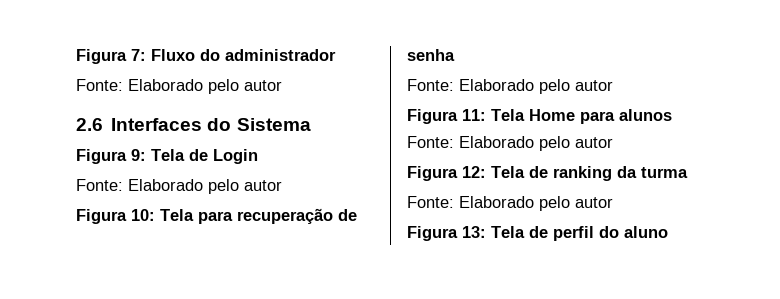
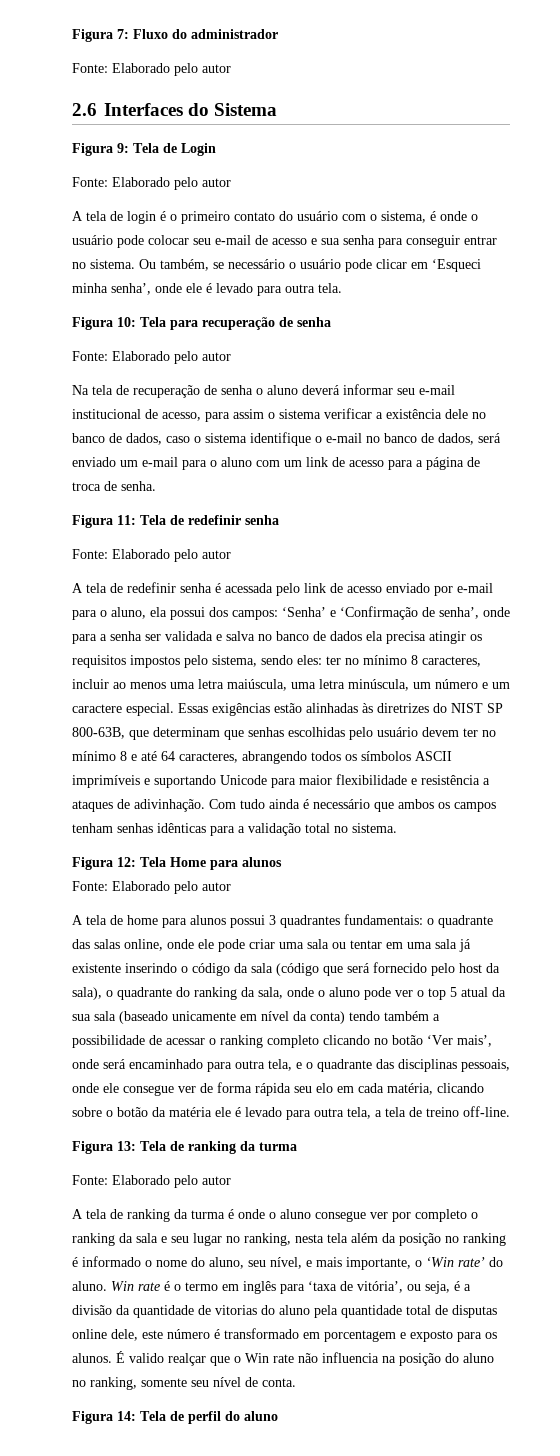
(282, 185) none -> [72,211,478,224] [72,235,497,248] [72,259,481,272] [72,283,342,296] // A tela de login é o primeiro contato do usuário com o sistema, é onde o usuário pode colocar seu e-mail de acesso e sua senha para conseguir entrar no sistema. Ou também, se necessário o usuário pode clicar em ‘Esqueci minha senha’, onde ele é levado para outra tela.
[407,109,486,124] Figura 11: -> [72,384,455,398] [72,408,486,422] [72,432,501,446] [72,457,480,470] [72,481,156,491] [72,515,279,528] [72,549,231,562] [72,582,493,596] [72,606,510,620] [72,631,482,644] [72,655,481,668] [72,679,510,691] [72,703,503,716] [72,727,496,740] [72,751,452,764] [72,774,490,788] [72,799,496,812] [72,823,397,836] [72,857,136,870] Na tela de recuperação de senha o aluno deverá informar seu e-mail institucional de acesso, para assim o sistema verificar a existência dele no banco de dados, caso o sistema identifique o e-mail no banco de dados, será enviado um e-mail para o aluno com um link de acesso para a página de troca de senha. // Figura 11: Tela de redefinir senha // Fonte: Elaborado pelo autor // A tela de redefinir senha é acessada pelo link de acesso enviado por e-mail para o aluno, ela possui dos campos: ‘Senha’ e ‘Confirmação de senha’, onde para a senha ser validada e salva no banco de dados ela precisa atingir os requisitos impostos pelo sistema, sendo eles: ter no mínimo 8 caracteres, incluir ao menos uma letra maiúscula, uma letra minúscula, um número e um caractere especial. Essas exigências estão alinhadas às diretrizes do NIST SP 800-63B, que determinam que senhas escolhidas pelo usuário devem ter no mínimo 8 e até 64 caracteres, abrangendo todos os símbolos ASCII imprimíveis e suportando Unicode para maior flexibilidade e resistência a ataques de adivinhação. Com tudo ainda é necessário que ambos os campos tenham senhas idênticas para a validação total no sistema. // Figura 12:
[407,166,486,181] // Figura 12: -> [72,914,493,928] [72,939,471,952] [72,962,500,976] [72,987,506,1000] [72,1011,440,1024] [72,1035,492,1048] [72,1059,510,1072] [72,1082,484,1096] [72,1106,510,1120] [72,1141,136,1154] // A tela de home para alunos possui 3 quadrantes fundamentais: o quadrante das salas online, onde ele pode criar uma sala ou tentar em uma sala já existente inserindo o código da sala (código que será fornecido pelo host da sala), o quadrante do ranking da sala, onde o aluno pode ver o top 5 atual da sua sala (baseado unicamente em nível da conta) tendo também a possibilidade de acessar o ranking completo clicando no botão ‘Ver mais’, onde será encaminhado para outra tela, e o quadrante das disciplinas pessoais, onde ele consegue ver de forma rápida seu elo em cada matéria, clicando sobre o botão da matéria ele é levado para outra tela, a tela de treino off-line. // Figura 13:
[407,226,486,241] // Figura 13: -> [72,1209,478,1222] [72,1233,506,1246] [72,1256,503,1270] [72,1281,471,1294] [72,1305,497,1318] [72,1328,497,1342] [72,1351,494,1366] [72,1377,296,1390] [72,1411,136,1424] // A tela de ranking da turma é onde o aluno consegue ver por completo o ranking da sala e seu lugar no ranking, nesta tela além da posição no ranking é informado o nome do aluno, seu nível, e mais importante, o ‘Win rate’ do aluno. Win rate é o termo em inglês para ‘taxa de vitória’, ou seja, é a divisão da quantidade de vitorias do aluno pela quantidade total de disputas online dele, este número é transformado em porcentagem e exposto para os alunos. É valido realçar que o Win rate não influencia na posição do aluno no ranking, somente seu nível de conta. // Figura 14:

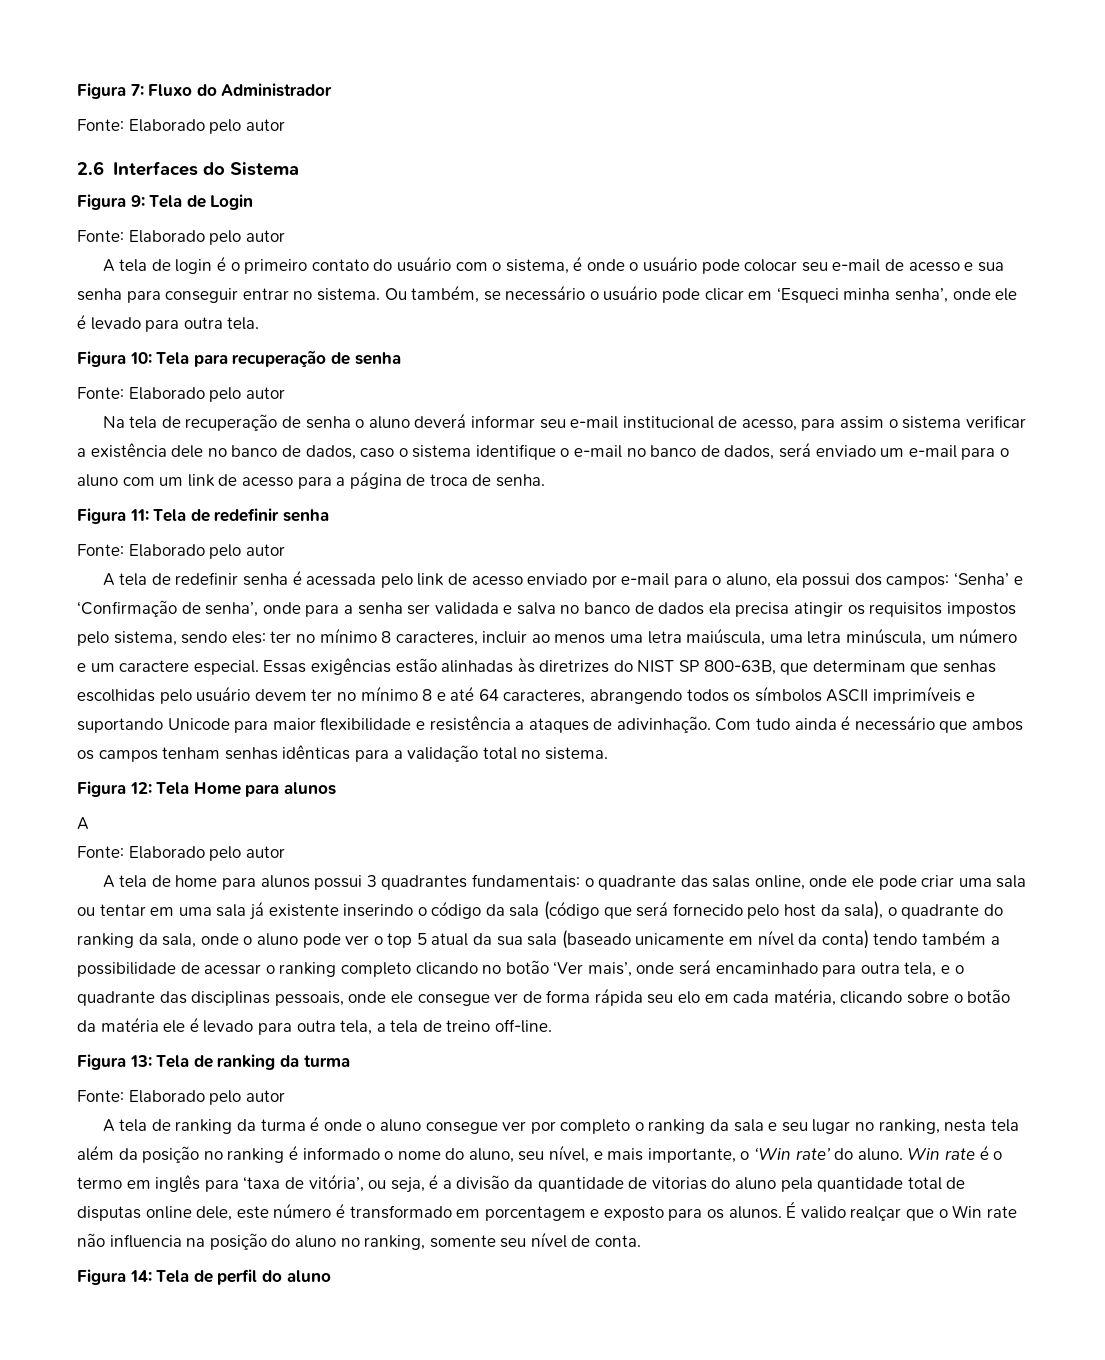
[191,29,278,39] administrador -> [221,83,333,97] Administrador
(282, 862) none -> [77,817,89,830] // A

